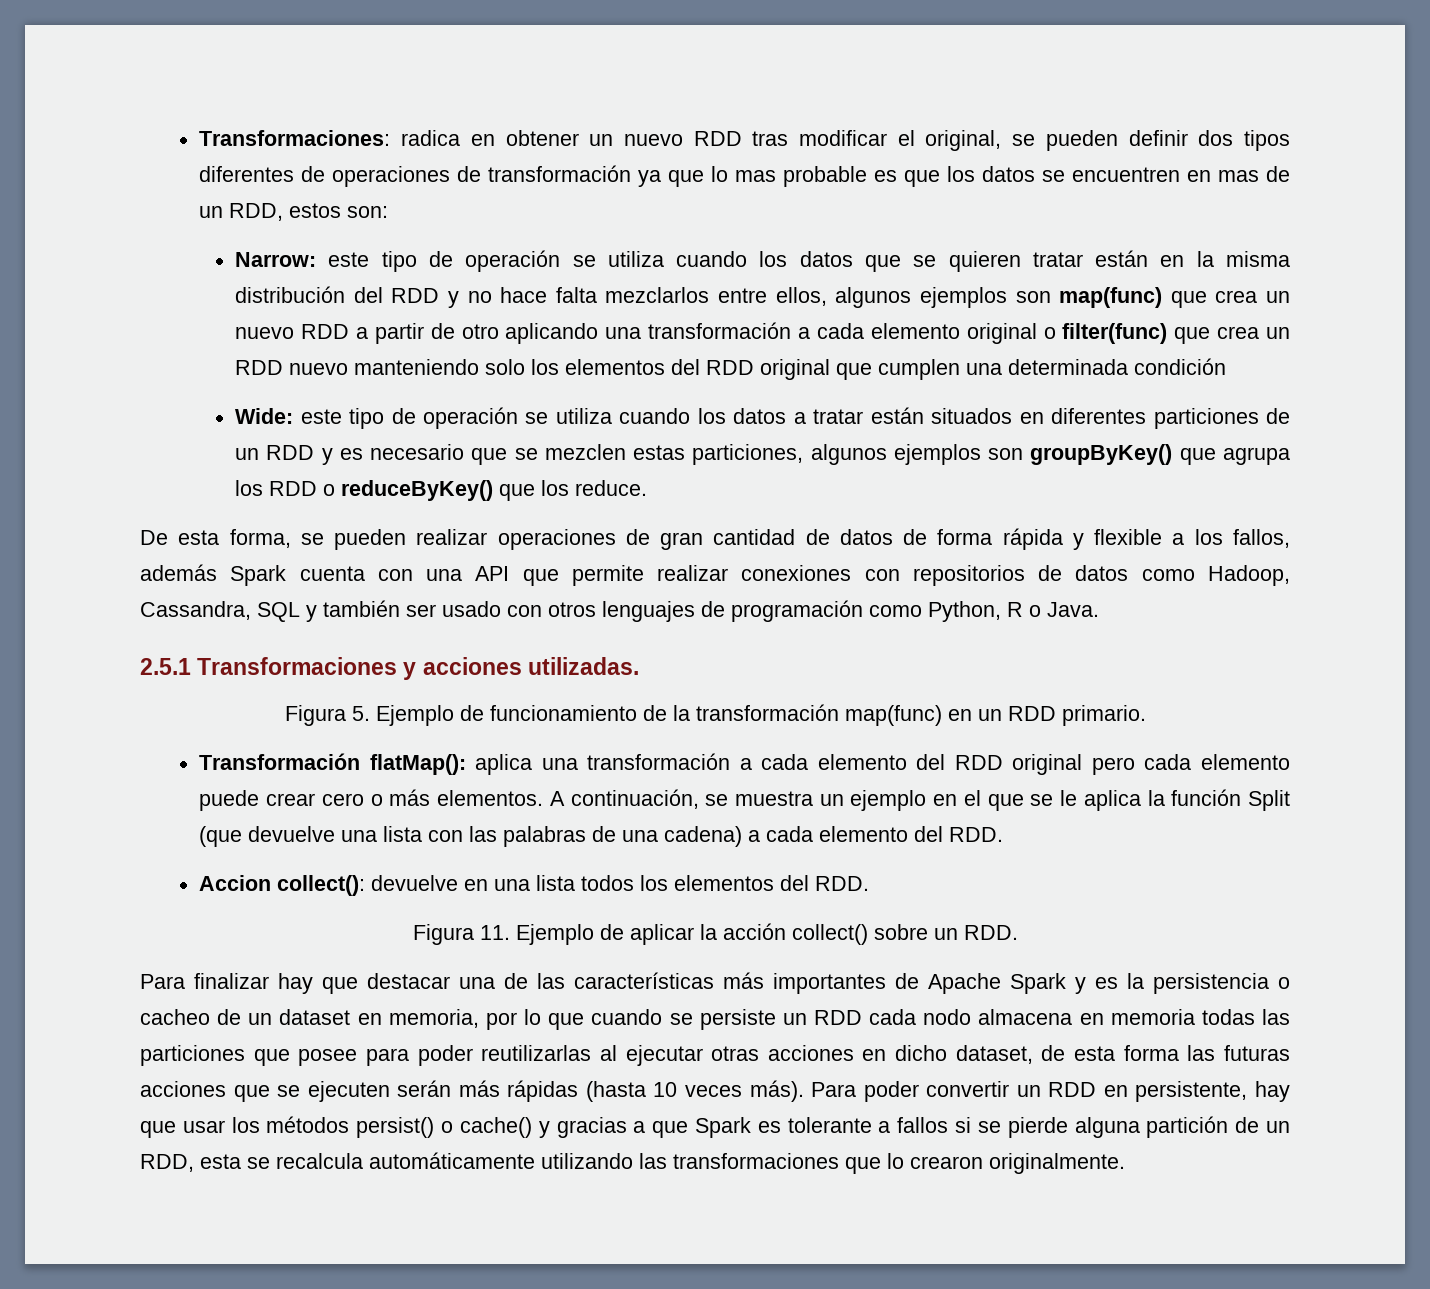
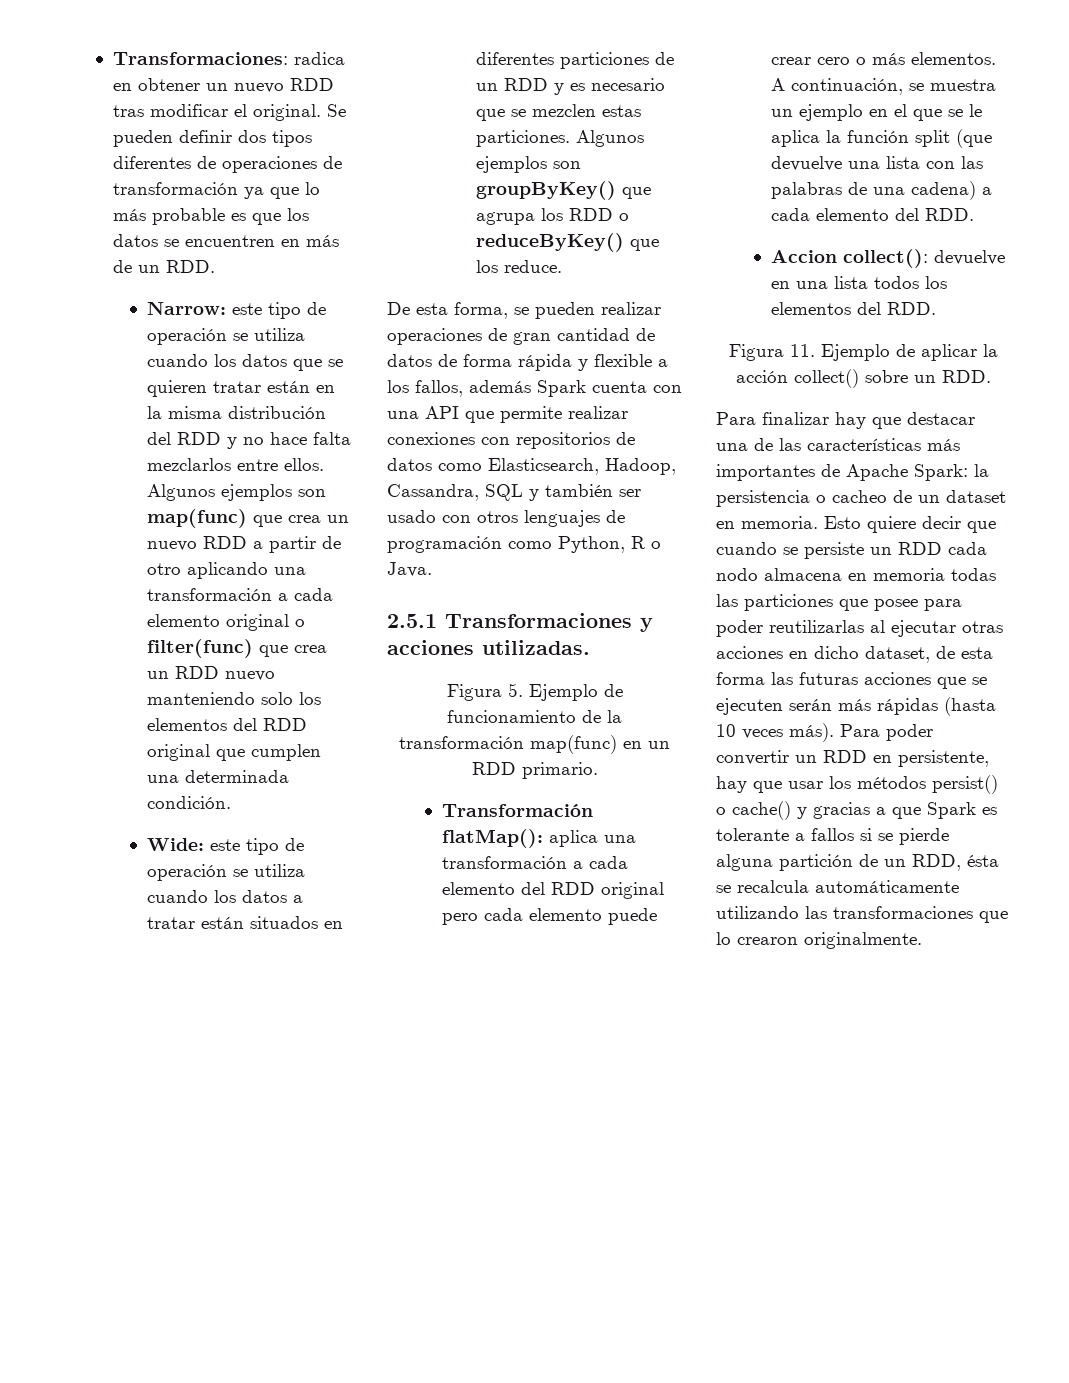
[925,130,1036,151] original, se -> [252,104,346,121] original. Se
[735,170,777,182] mas -> [112,209,146,221] más
[1218,166,1290,182] [199,203,389,221] mas de un RDD, estos son: -> [305,235,339,247] [112,260,215,273] más de un RDD.
[775,287,912,308] ellos, algunos -> [283,458,324,471] [146,484,215,501] ellos. Algunos
[1134,358,1227,375] condición -> [146,796,231,809] condición.
[692,444,887,465] particiones, algunos -> [475,130,644,147] particiones. Algunos
(1195, 575) none -> [488,458,599,475] Elasticsearch,
[1248,790,1290,811] Split -> [914,130,950,147] split
[1010,973,1118,994] Spark y es -> [914,464,968,481] Spark:
[388,1009,542,1030] memoria, por lo -> [741,516,961,533] memoria. Esto quiere decir
[200,1154,241,1169] esta -> [967,855,999,867] ésta

